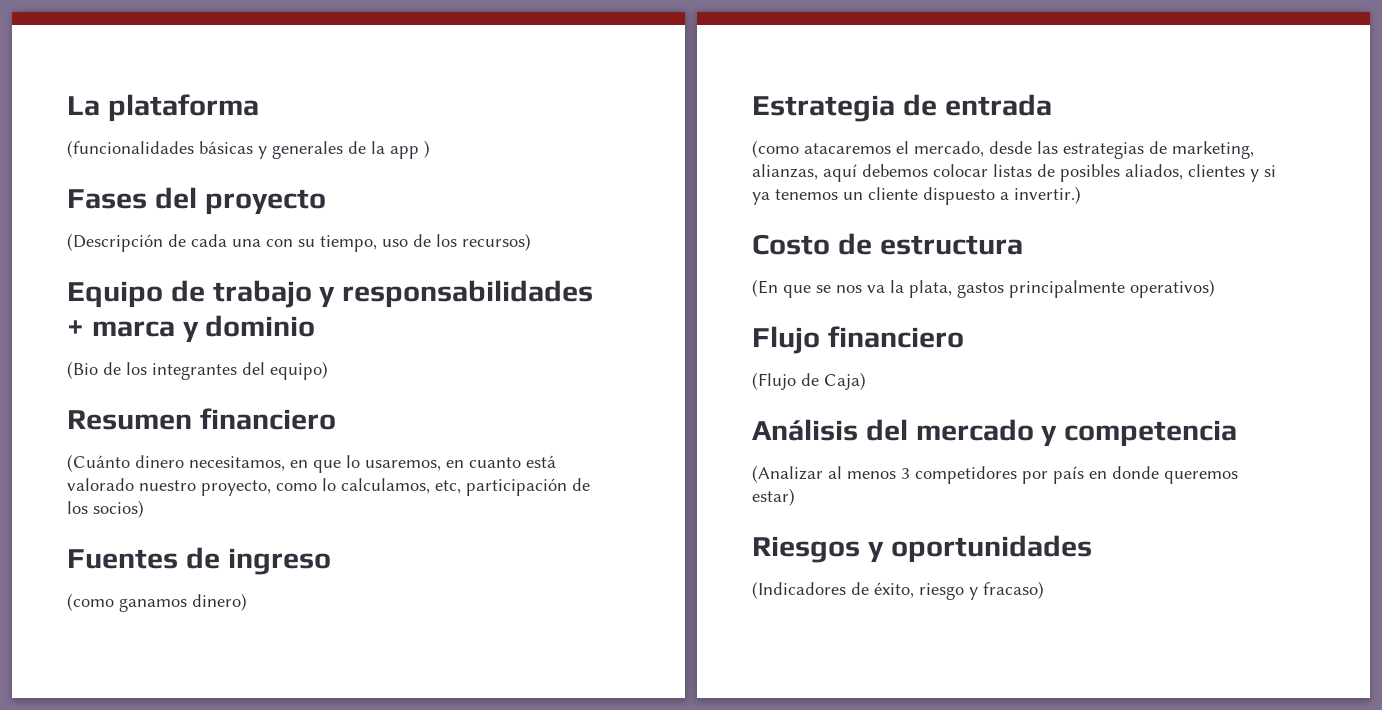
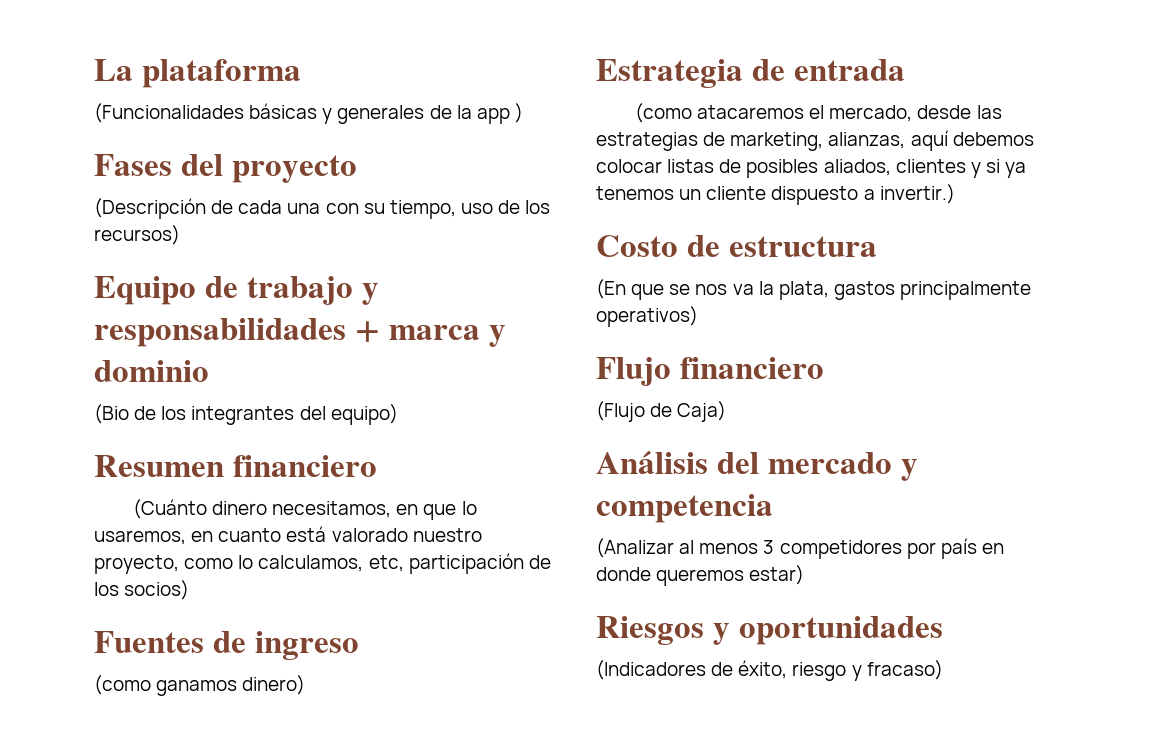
[67,140,194,158] (funcionalidades -> [94,103,244,123] (Funcionalidades

